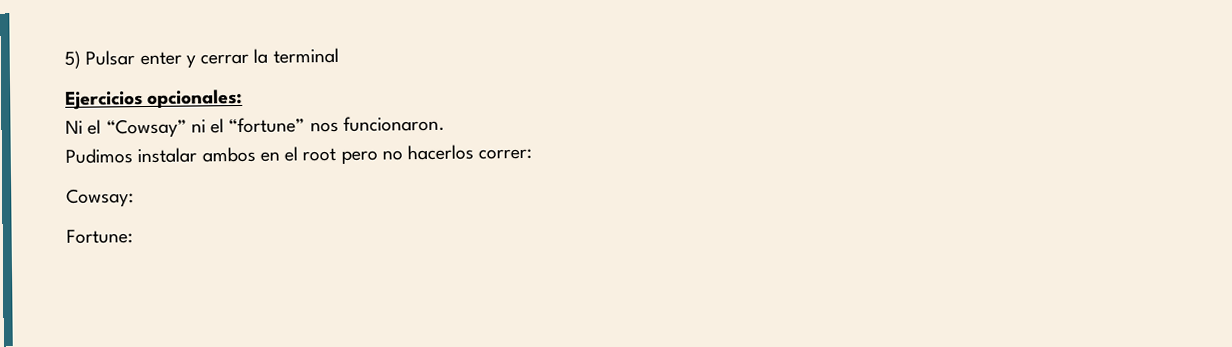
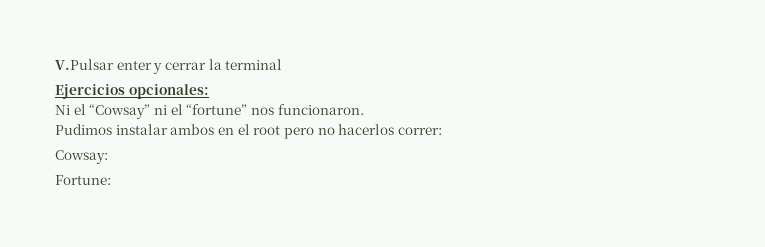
[64,50,136,69] 5) Pulsar -> [55,59,114,70] V.Pulsar

